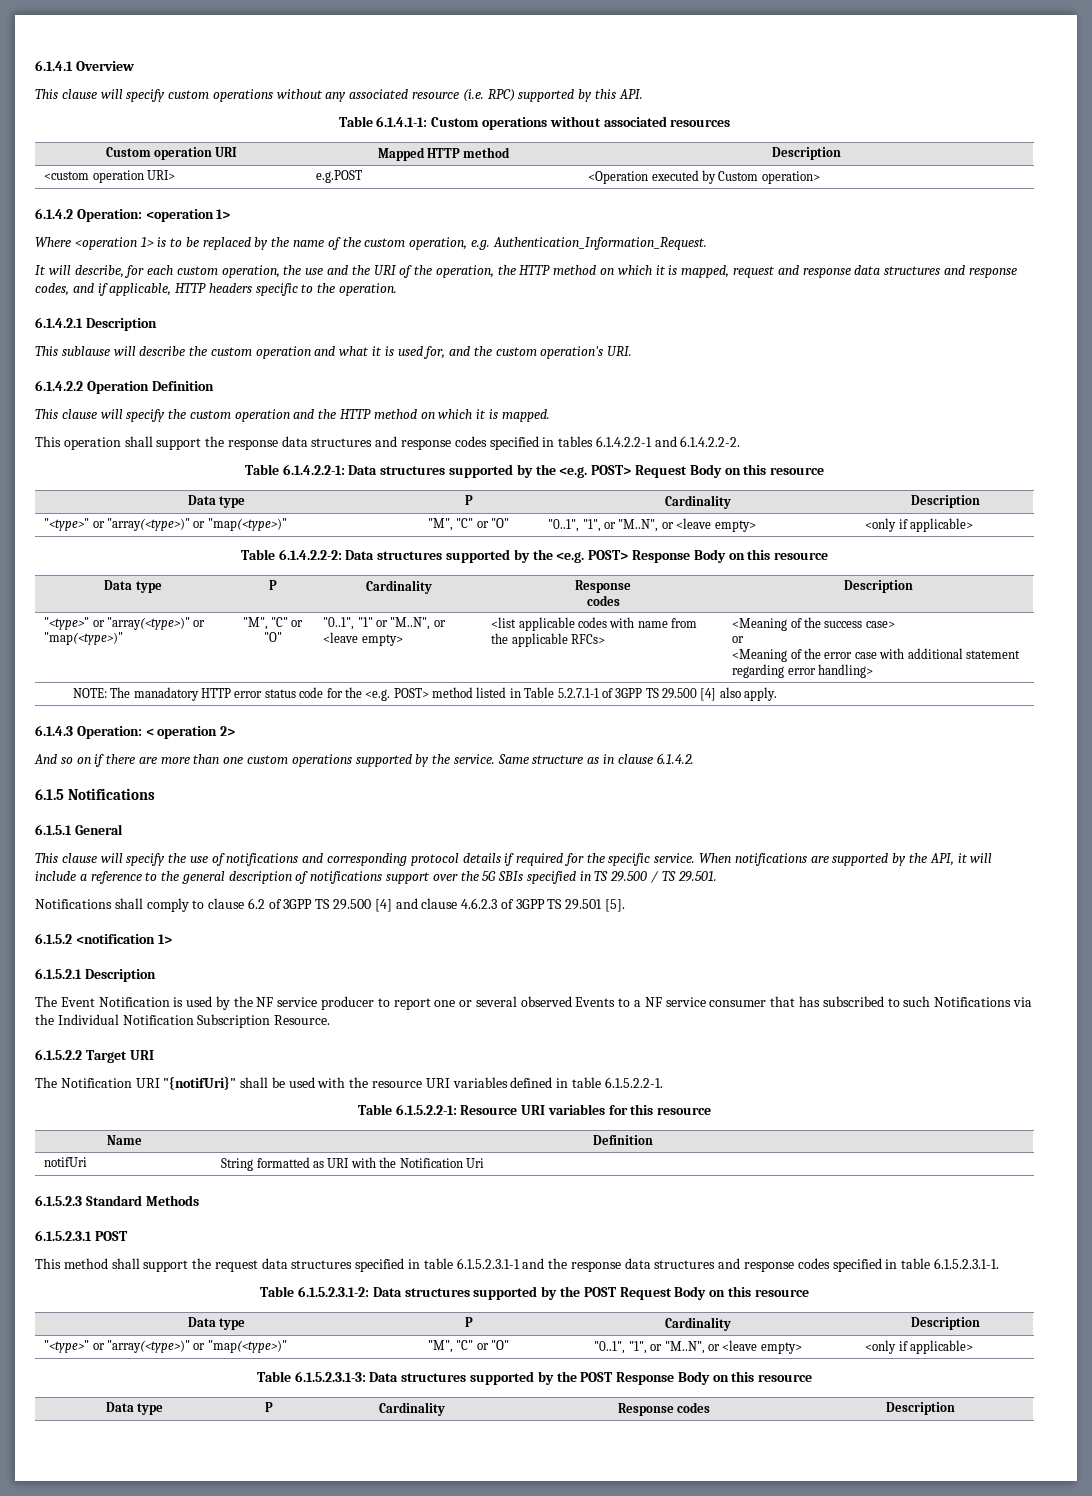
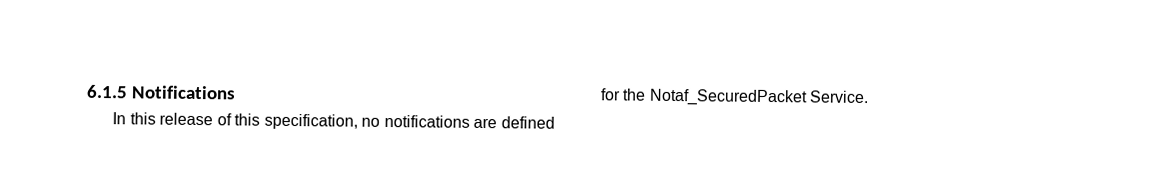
[35,60,134,71] [35,89,643,102] [338,116,731,130] [105,147,238,160] [377,147,511,161] [772,147,841,160] [44,170,176,183] [316,170,363,183] [588,170,820,184] [35,208,231,222] [35,237,707,250] [35,265,1017,278] [35,283,398,296] [35,317,157,331] [35,346,633,359] [35,380,214,394] [35,409,550,422] [35,436,741,450] [244,464,825,478] [187,495,246,508] [464,495,473,505] [665,495,731,509] [910,495,980,508] [44,518,287,531] [427,518,510,531] [548,518,756,532] [865,518,974,532] [240,549,829,563] [104,580,162,593] [268,580,277,590] [365,580,432,594] [575,580,631,593] [586,595,620,606] [844,580,913,593] [44,617,206,630] [44,632,124,645] [242,617,304,630] [263,632,282,642] [323,617,446,630] [323,632,403,646] [491,617,698,631] [491,633,606,647] [732,617,895,631] [732,636,745,643] [732,648,1020,662] [732,664,874,678] [72,687,778,701] [35,725,236,739] [34,753,694,767] [35,788,156,800] [35,824,123,835] [35,853,993,866] [35,871,717,884] [35,898,626,912] [35,933,172,944] [35,968,156,982] [35,996,1032,1010] [35,1014,331,1028] [35,1049,154,1063] [35,1076,663,1090] [357,1104,712,1115] [106,1135,142,1145] [593,1135,653,1145] [44,1157,88,1167] [221,1157,484,1171] [35,1195,199,1206] [35,1230,128,1241] [35,1258,999,1272] [260,1286,809,1300] [187,1317,246,1330] [464,1317,473,1327] [665,1317,731,1331] [910,1317,980,1330] [44,1340,287,1353] [427,1340,510,1353] [594,1340,802,1354] [865,1340,974,1354] [256,1371,813,1385] [105,1402,164,1415] [264,1402,273,1412] [379,1402,445,1416] [617,1402,711,1416] [886,1402,955,1415] 6.1.4.1 Overview // This clause will specify custom operations without any associated resource (i.e. RPC) supported by this API. // Table 6.1.4.1-1: Custom operations without associated resources // Custom operation URI | Mapped HTTP method | Description // <custom operation URI> | e.g.POST | <Operation executed by Custom operation> // 6.1.4.2 Operation: <operation 1> // Where <operation 1> is to be replaced by the name of the custom operation, e.g. Authentication_Information_Request. // It will describe, for each custom operation, the use and the URI of the operation, the HTTP method on which it is mapped, request and response data structures and response codes, and if applicable, HTTP headers specific to the operation. // 6.1.4.2.1 Description // This sublause will describe the custom operation and what it is used for, and the custom operation's URI. // 6.1.4.2.2 Operation Definition // This clause will specify the custom operation and the HTTP method on which it is mapped. // This operation shall support the response data structures and response codes specified in tables 6.1.4.2.2-1 and 6.1.4.2.2-2. // Table 6.1.4.2.2-1: Data structures supported by the <e.g. POST> Request Body on this resource // Data type | P | Cardinality | Description // "<type>" or "array(<type>)" or "map(<type>)" | "M", "C" or "O" | "0..1", "1", or "M..N", or <leave empty> | <only if applicable> // Table 6.1.4.2.2-2: Data structures supported by the <e.g. POST> Response Body on this resource // Data type | P | Cardinality | Response // codes | Description // "<type>" or "array(<type>)" or "map(<type>)" | "M", "C" or "O" | "0..1", "1" or "M..N", or <leave empty> | <list applicable codes with name from the applicable RFCs> | <Meaning of the success case> // or // <Meaning of the error case with additional statement regarding error handling> // NOTE: The manadatory HTTP error status code for the <e.g. POST> method listed in Table 5.2.7.1-1 of 3GPP TS 29.500 [4] also apply. // 6.1.4.3 Operation: < operation 2> // And so on if there are more than one custom operations supported by the service. Same structure as in clause 6.1.4.2. // 6.1.5 Notifications // 6.1.5.1 General // This clause will specify the use of notifications and corresponding protocol details if required for the specific service. When notifications are supported by the API, it will include a reference to the general description of notifications support over the 5G SBIs specified in TS 29.500 / TS 29.501. // Notifications shall comply to clause 6.2 of 3GPP TS 29.500 [4] and clause 4.6.2.3 of 3GPP TS 29.501 [5]. // 6.1.5.2 <notification 1> // 6.1.5.2.1 Description // The Event Notification is used by the NF service producer to report one or several observed Events to a NF service consumer that has subscribed to such Notifications via the Individual Notification Subscription Resource. // 6.1.5.2.2 Target URI // The Notification URI "{notifUri}" shall be used with the resource URI variables defined in table 6.1.5.2.2-1. // Table 6.1.5.2.2-1: Resource URI variables for this resource // Name | Definition // notifUri | String formatted as URI with the Notification Uri // 6.1.5.2.3 Standard Methods // 6.1.5.2.3.1 POST // This method shall support the request data structures specified in table 6.1.5.2.3.1-1 and the response data structures and response codes specified in table 6.1.5.2.3.1-1. // Table 6.1.5.2.3.1-2: Data structures supported by the POST Request Body on this resource // Data type | P | Cardinality | Description // "<type>" or "array(<type>)" or "map(<type>)" | "M", "C" or "O" | "0..1", "1", or "M..N", or <leave empty> | <only if applicable> // Table 6.1.5.2.3.1-3: Data structures supported by the POST Response Body on this resource // Data type | P | Cardinality | Response codes | Description -> [86,84,237,100] [112,112,555,130] [600,88,869,107] 6.1.5 Notifications // In this release of this specification, no notifications are defined for the Notaf_SecuredPacket Service.

